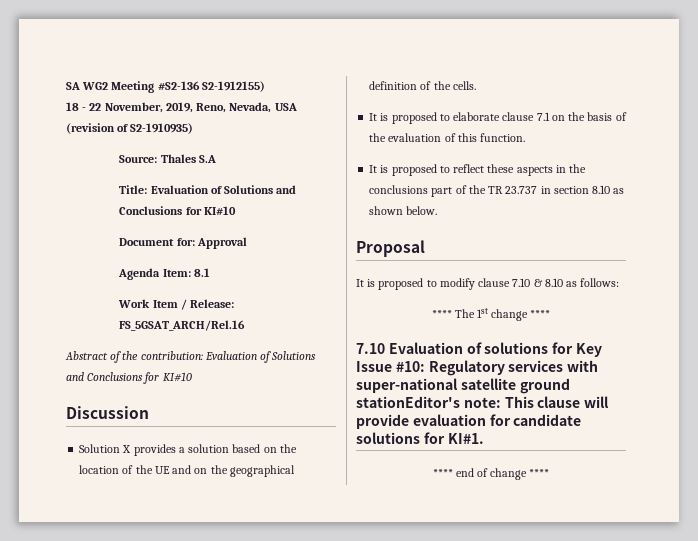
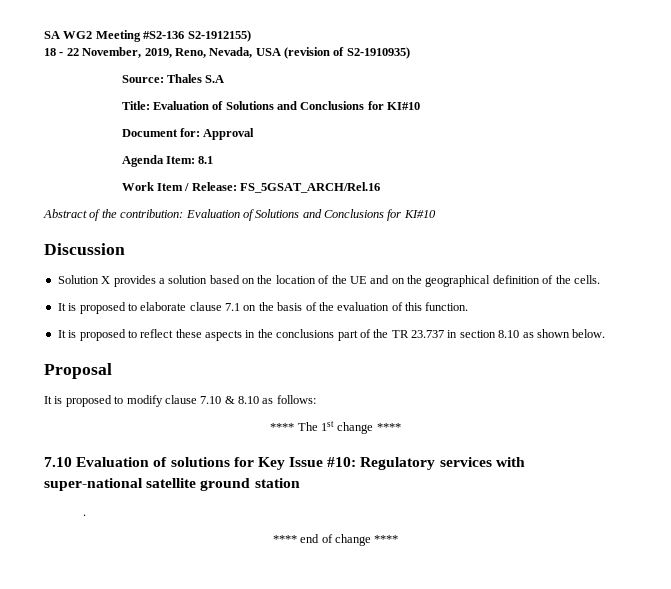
[356,396,610,408] [356,414,582,429] [356,432,484,444] stationEditor's note: This clause will provide evaluation for candidate solutions for KI#1. -> [254,478,300,488] [82,514,86,516] station // .

